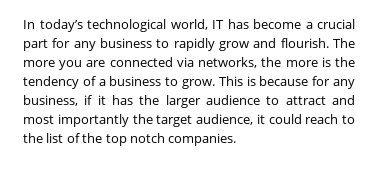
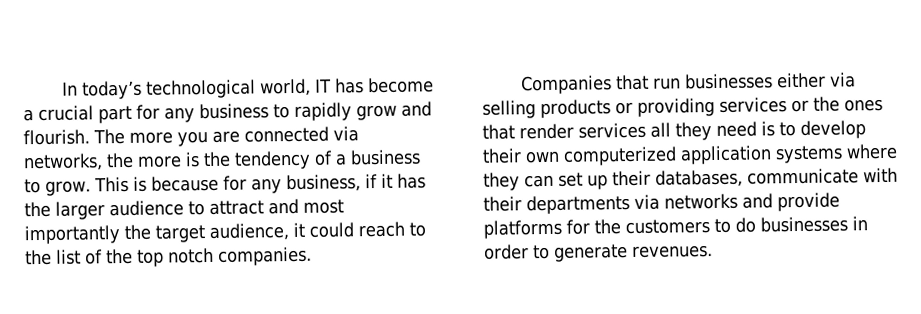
(237, 139) none -> [521,72,857,95] [482,96,883,119] [482,120,866,141] [482,143,898,166] [483,167,898,191] [483,192,840,215] [483,216,868,239] [484,244,713,262] // Companies that run businesses either via selling products or providing services or the ones that render services all they need is to develop their own computerized application systems where they can set up their databases, communicate with their departments via networks and provide platforms for the customers to do businesses in order to generate revenues.

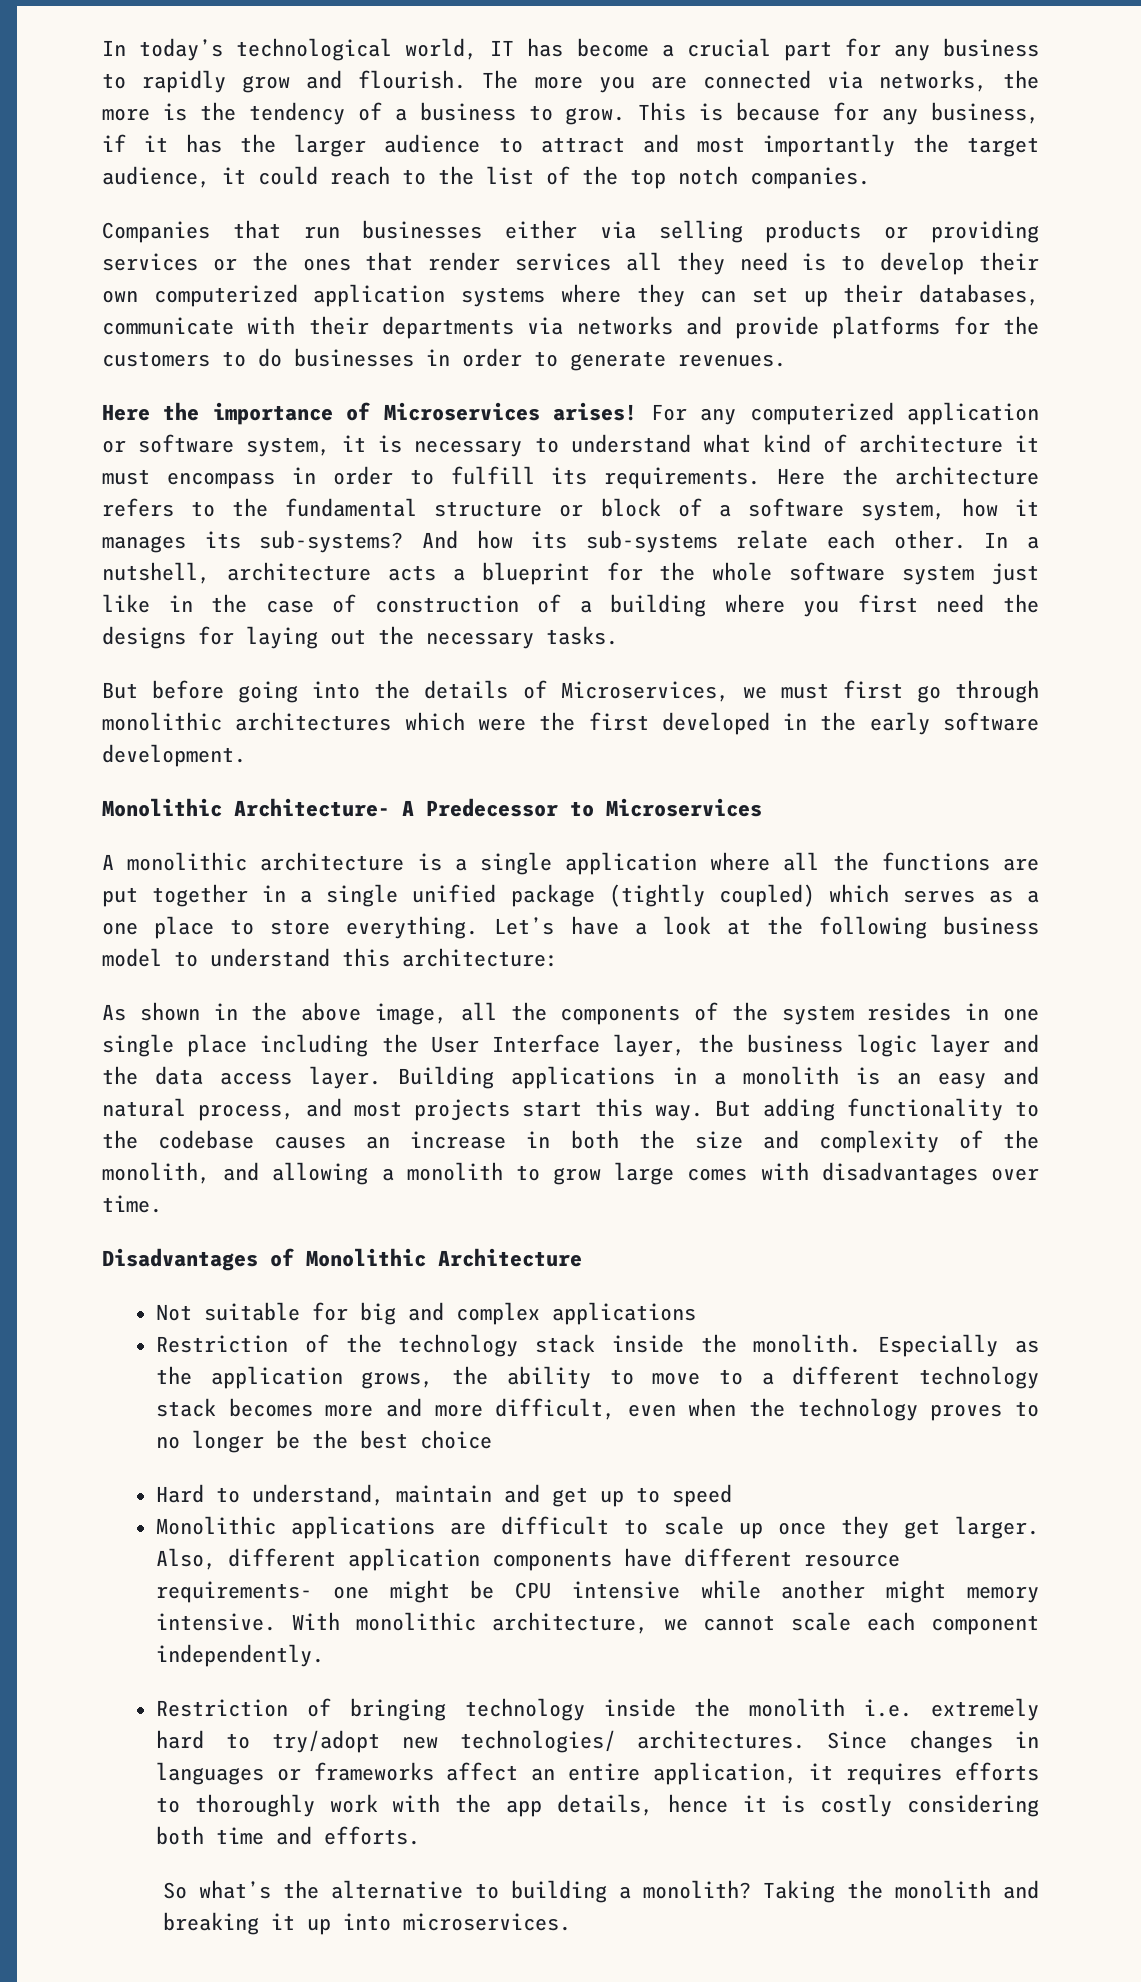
(713, 251) none -> [102,402,1039,425] [102,434,1039,457] [102,466,1039,489] [102,498,1040,521] [102,530,1039,553] [102,562,1039,585] [102,594,1039,617] [102,626,618,649] [102,680,1039,703] [102,712,1039,735] [102,744,246,767] [102,798,762,817] [102,852,1039,875] [102,884,1039,907] [102,916,1040,939] [102,948,558,967] [102,1002,1040,1025] [102,1034,1039,1057] [102,1066,1040,1089] [102,1098,1039,1121] [102,1130,1040,1153] [102,1162,1039,1185] [102,1195,162,1213] [102,1248,582,1271] [156,1302,697,1325] [156,1334,1040,1357] [156,1366,1039,1389] [156,1398,1039,1421] [156,1430,493,1453] [156,1484,733,1507] [156,1516,1039,1539] [156,1548,901,1571] [156,1580,1040,1603] [156,1612,1039,1635] [156,1644,325,1667] [156,1698,1039,1721] [156,1730,1039,1753] [156,1762,1040,1785] [156,1794,1039,1817] [156,1826,421,1845] [162,1880,1039,1903] [162,1912,571,1935] // Here the importance of Microservices arises! For any computerized application or software system, it is necessary to understand what kind of architecture it must encompass in order to fulfill its requirements. Here the architecture refers to the fundamental structure or block of a software system, how it manages its sub-systems? And how its sub-systems relate each other. In a nutshell, architecture acts a blueprint for the whole software system just like in the case of construction of a building where you first need the designs for laying out the necessary tasks. // But before going into the details of Microservices, we must first go through monolithic architectures which were the first developed in the early software development. // Monolithic Architecture- A Predecessor to Microservices // A monolithic architecture is a single application where all the functions are put together in a single unified package (tightly coupled) which serves as a one place to store everything. Let’s have a look at the following business model to understand this architecture: // As shown in the above image, all the components of the system resides in one single place including the User Interface layer, the business logic layer and the data access layer. Building applications in a monolith is an easy and natural process, and most projects start this way. But adding functionality to the codebase causes an increase in both the size and complexity of the monolith, and allowing a monolith to grow large comes with disadvantages over time. // Disadvantages of Monolithic Architecture // Not suitable for big and complex applications // Restriction of the technology stack inside the monolith. Especially as the application grows, the ability to move to a different technology stack becomes more and more difficult, even when the technology proves to no longer be the best choice // Hard to understand, maintain and get up to speed // Monolithic applications are difficult to scale up once they get larger. Also, different application components have different resource requirements- one might be CPU intensive while another might memory intensive. With monolithic architecture, we cannot scale each component independently. // Restriction of bringing technology inside the monolith i.e. extremely hard to try/adopt new technologies/ architectures. Since changes in languages or frameworks affect an entire application, it requires efforts to thoroughly work with the app details, hence it is costly considering both time and efforts. // So what’s the alternative to building a monolith? Taking the monolith and breaking it up into microservices.

